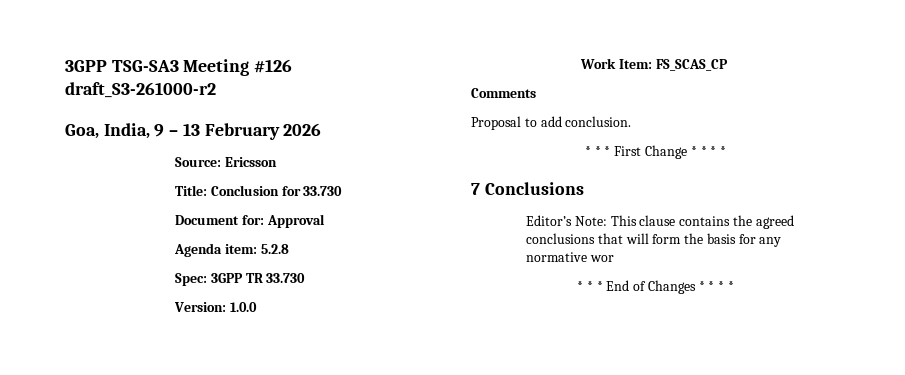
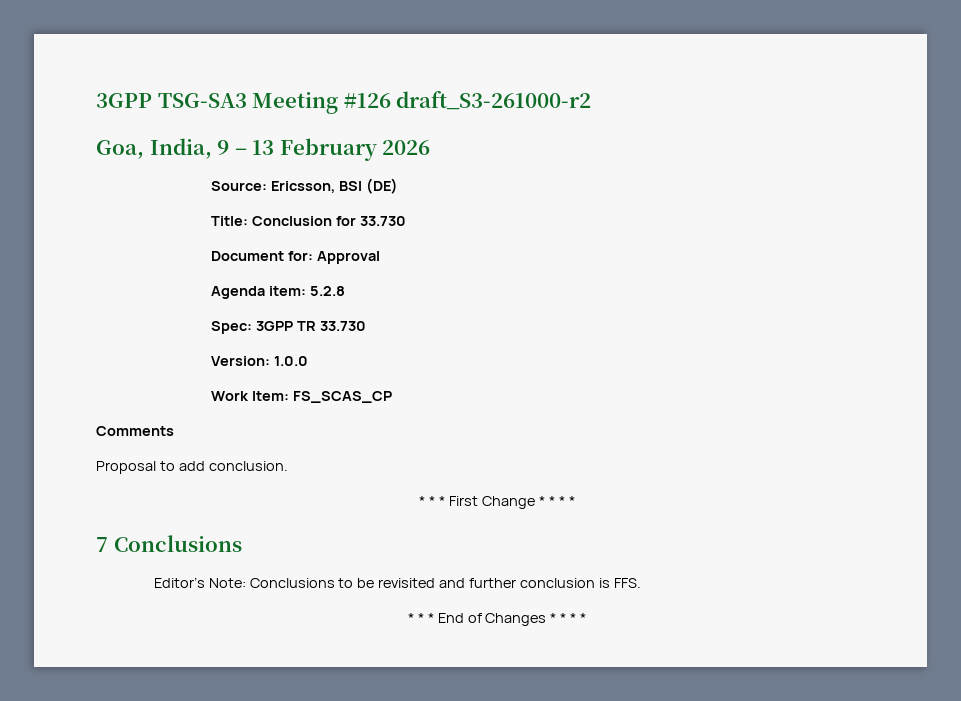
[224,157,277,167] Ericsson -> [271,178,399,194] Ericsson, BSI (DE)
[610,215,794,229] [525,233,782,247] [525,252,614,262] This clause contains the agreed conclusions that will form the basis for any normative wor -> [249,578,641,588] Conclusions to be revisited and further conclusion is FFS.

